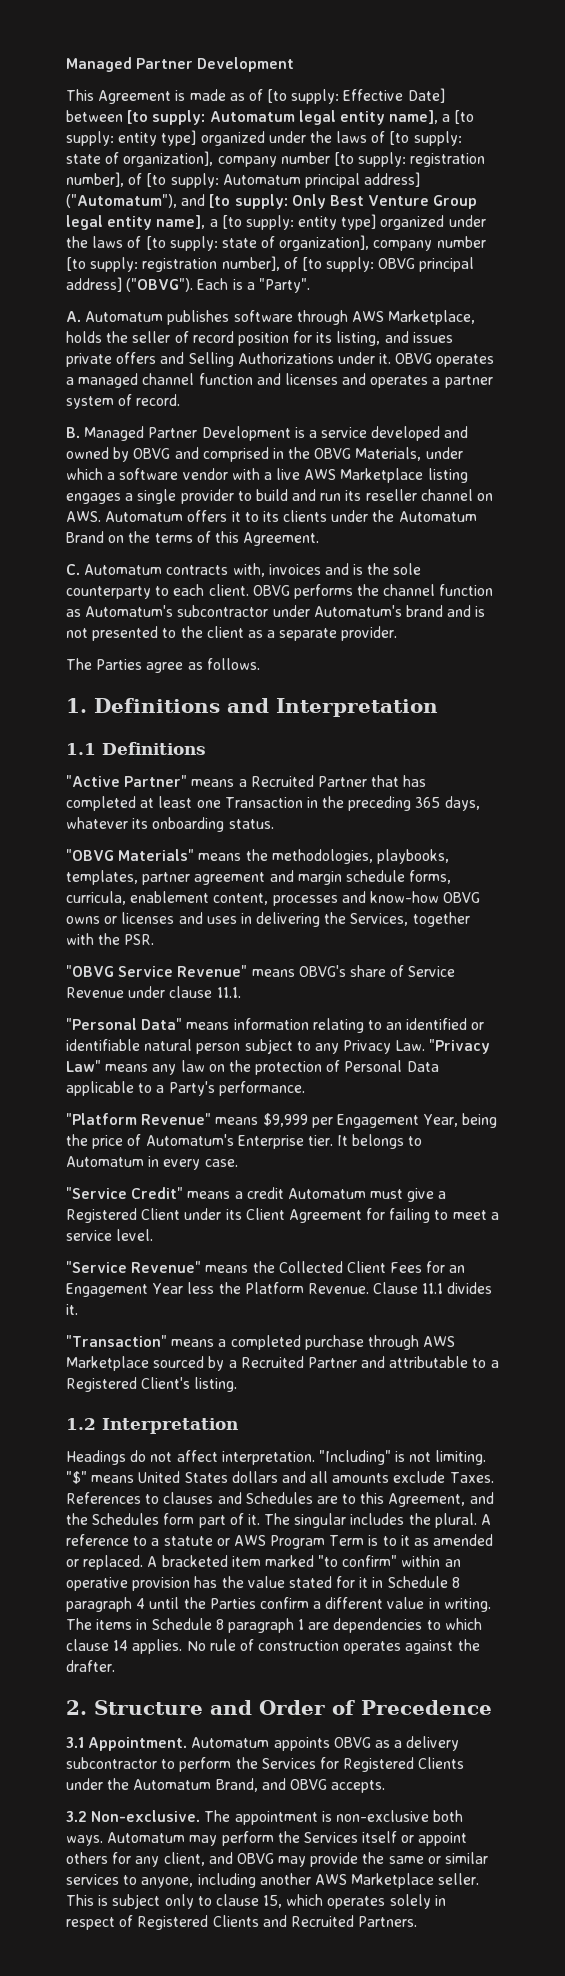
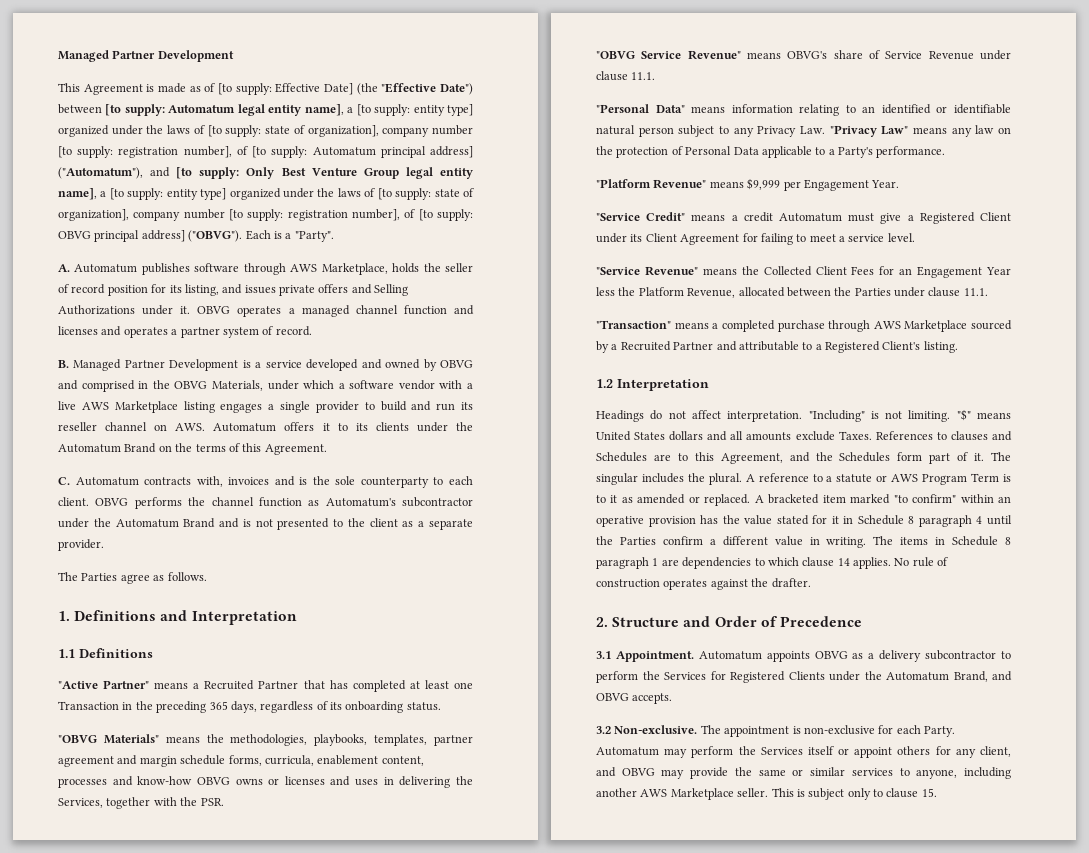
(445, 95) none -> [356,83,473,95] (the "Effective Date")
[313,605,443,617] Automatum's brand -> [93,518,216,528] the Automatum Brand
[66,817,128,829] whatever -> [260,701,328,713] regardless of
[423,1113,498,1128] [66,1134,423,1149] [66,1156,238,1170] Year, being the price of Automatum's Enterprise tier. It belongs to Automatum in every case. -> [871,180,900,188] Year.
[307,1282,493,1294] [66,1304,78,1315] Revenue. Clause 11.1 divides it. -> [687,287,988,298] Revenue, allocated between the Parties under clause 11.1.
[433,1810,464,1822] [66,1835,103,1846] both ways. -> [878,725,955,737] for each Party.
[263,1894,446,1909] [66,1915,418,1930] 15, which operates solely in respect of Registered Clients and Recruited Partners. -> [921,788,937,797] 15.

